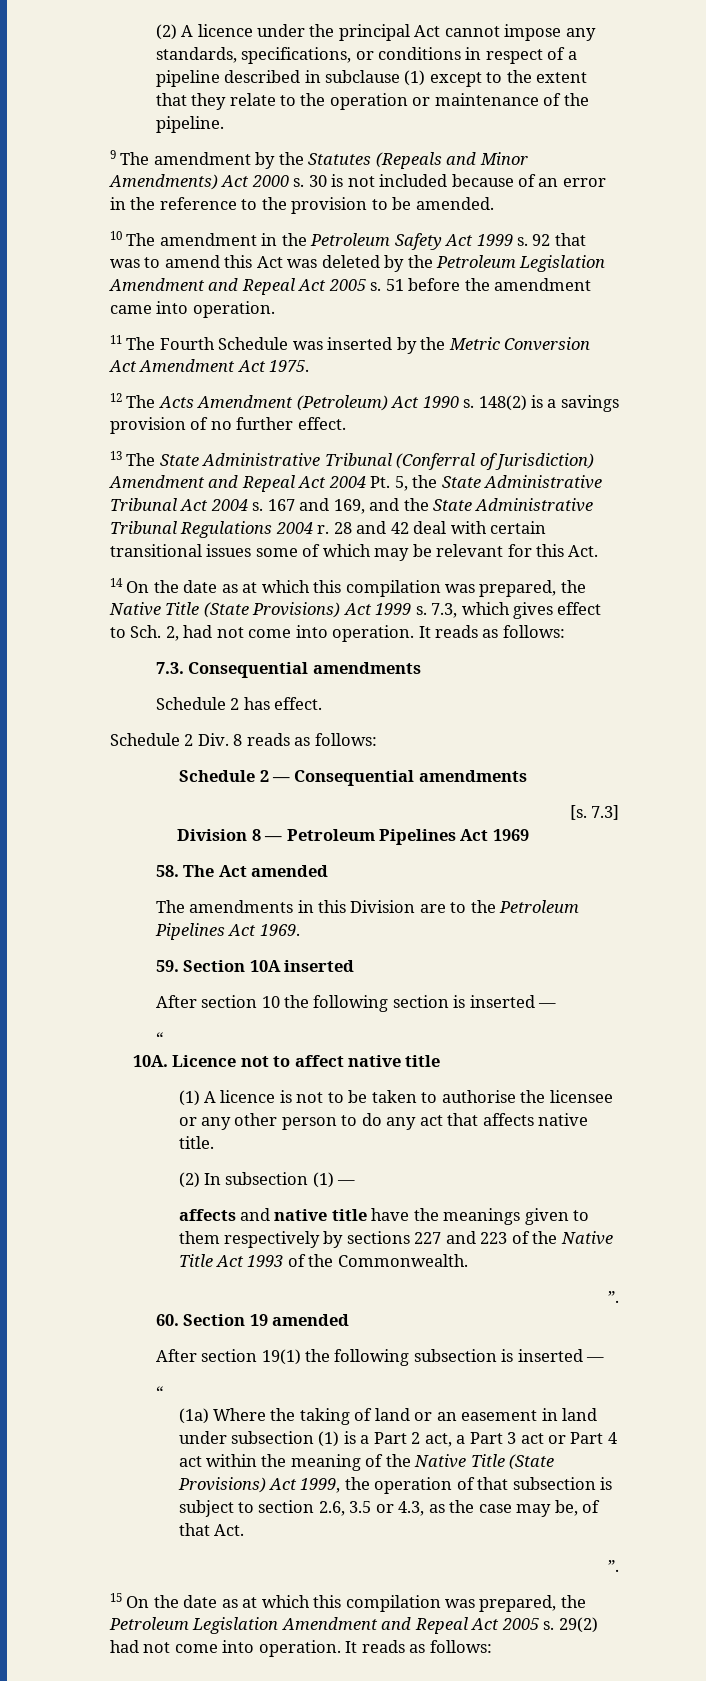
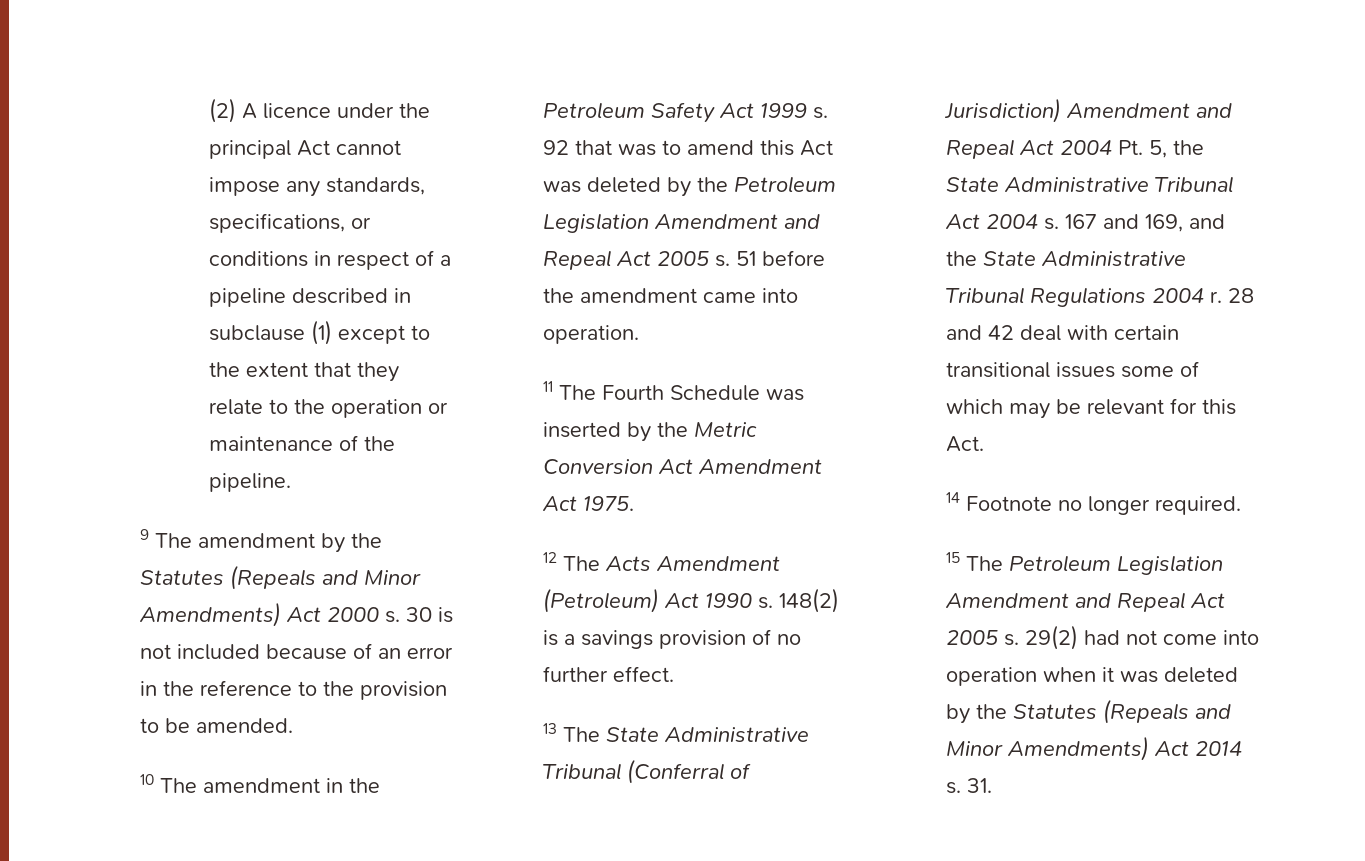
[126,580,586,597] [108,602,602,619] [109,625,565,642] [155,662,421,678] [155,697,322,710] [109,733,377,746] [179,770,527,786] [569,805,619,820] [177,829,529,845] [155,865,328,877] [155,900,580,913] [154,923,300,940] [155,960,354,972] [155,995,557,1012] [155,1032,163,1044] [132,1055,441,1067] [178,1090,613,1106] [178,1113,589,1130] [178,1136,214,1149] [178,1172,356,1188] [178,1208,590,1225] [178,1231,613,1248] [178,1254,468,1267] [608,1291,619,1303] [155,1314,349,1326] [155,1349,605,1366] [155,1386,163,1398] [178,1408,598,1425] [178,1431,617,1447] [178,1454,555,1471] [177,1477,613,1494] [178,1500,600,1517] [178,1523,244,1536] [608,1560,619,1572] [109,1593,586,1612] On the date as at which this compilation was prepared, the Native Title (State Provisions) Act 1999 s. 7.3, which gives effect to Sch. 2, had not come into operation. It reads as follows: // 7.3. Consequential amendments // Schedule 2 has effect. // Schedule 2 Div. 8 reads as follows: // Schedule 2 — Consequential amendments // [s. 7.3] // Division 8 — Petroleum Pipelines Act 1969 // 58. The Act amended // The amendments in this Division are to the Petroleum Pipelines Act 1969. // 59. Section 10A inserted // After section 10 the following section is inserted — // “ // 10A. Licence not to affect native title // (1) A licence is not to be taken to authorise the licensee or any other person to do any act that affects native title. // (2) In subsection (1) — // affects and native title have the meanings given to them respectively by sections 227 and 223 of the Native Title Act 1993 of the Commonwealth. // ”. // 60. Section 19 amended // After section 19(1) the following subsection is inserted — // “ // (1a) Where the taking of land or an easement in land under subsection (1) is a Part 2 act, a Part 3 act or Part 4 act within the meaning of the Native Title (State Provisions) Act 1999, the operation of that subsection is subject to section 2.6, 3.5 or 4.3, as the case may be, of that Act. // ”. // 15 On the date as at which this compilation was prepared, the -> [966,496,1242,515] [946,552,1004,571] Footnote no longer required. // 15 The
[258,1640,492,1657] operation. It reads as follows: -> [946,667,1239,686] [946,699,1232,724] [946,736,1243,761] [946,778,993,794] operation when it was deleted by the Statutes (Repeals and Minor Amendments) Act 2014 s. 31.

